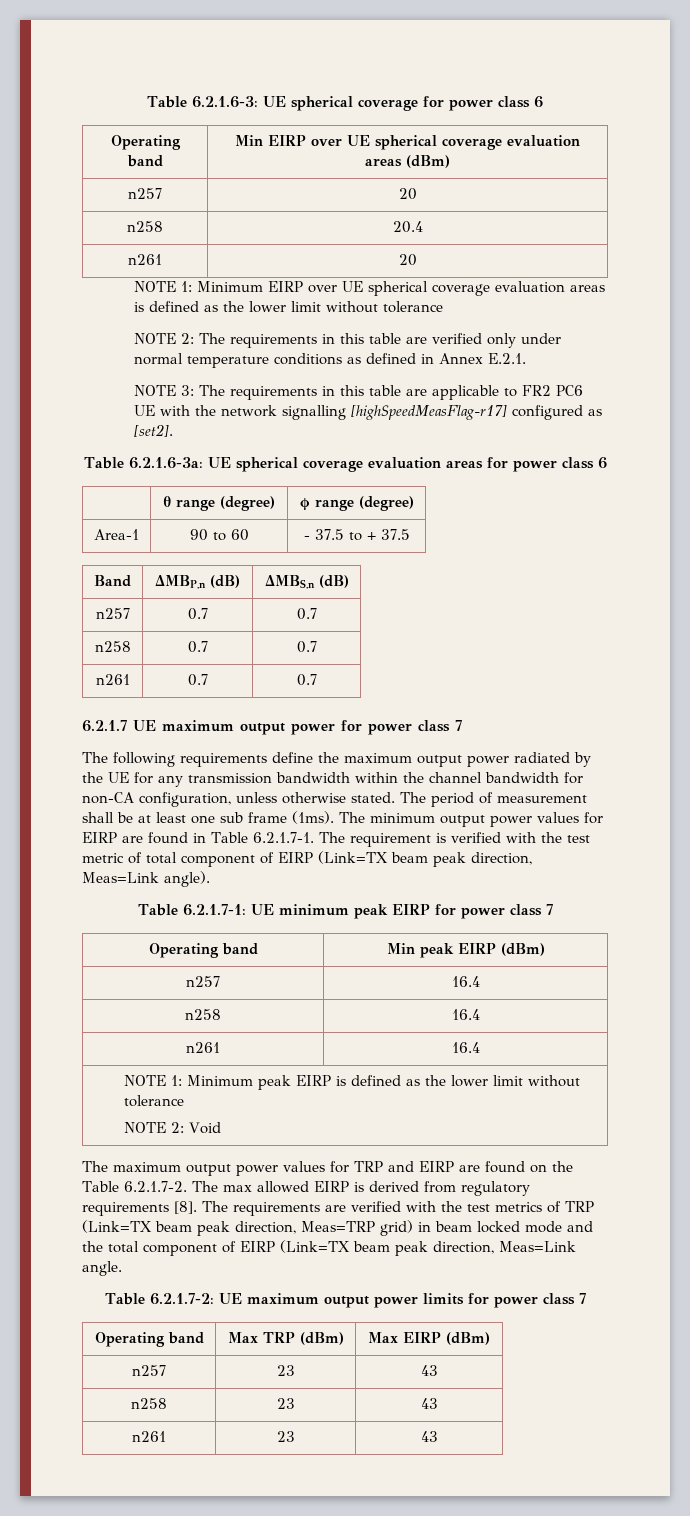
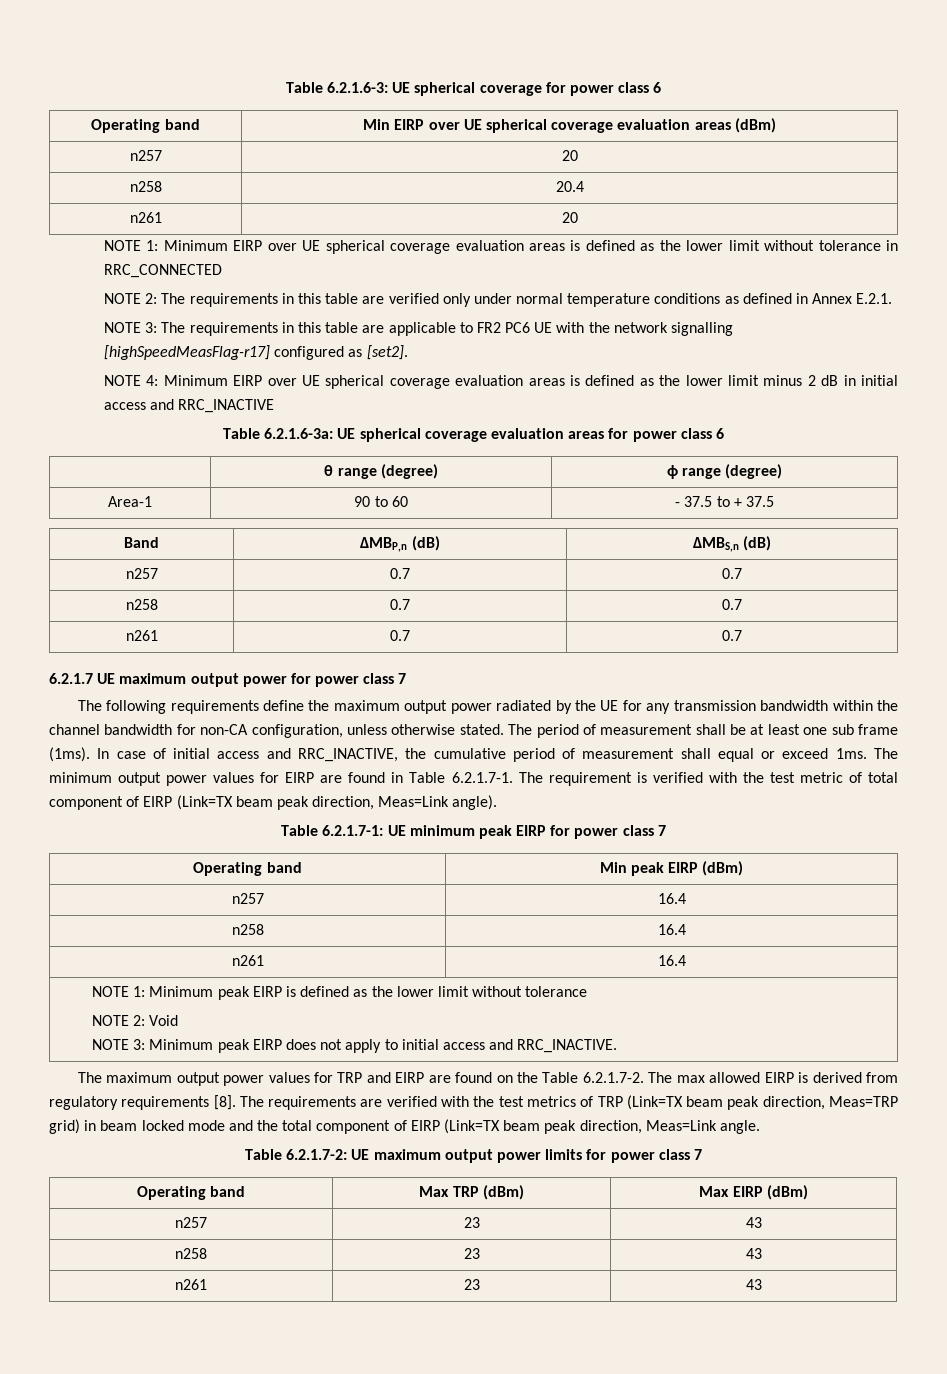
(443, 307) none -> [886,240,899,251] [104,264,223,278] in RRC_CONNECTED
(173, 430) none -> [104,375,898,389] [104,399,275,413] // NOTE 4: Minimum EIRP over UE spherical coverage evaluation areas is defined as the lower limit minus 2 dB in initial access and RRC_INACTIVE
(334, 817) none -> [97,748,867,762] In case of initial access and RRC_INACTIVE, the cumulative period of measurement shall equal or exceed 1ms.
(222, 1128) none -> [92,1039,618,1053] // NOTE 3: Minimum peak EIRP does not apply to initial access and RRC_INACTIVE.

